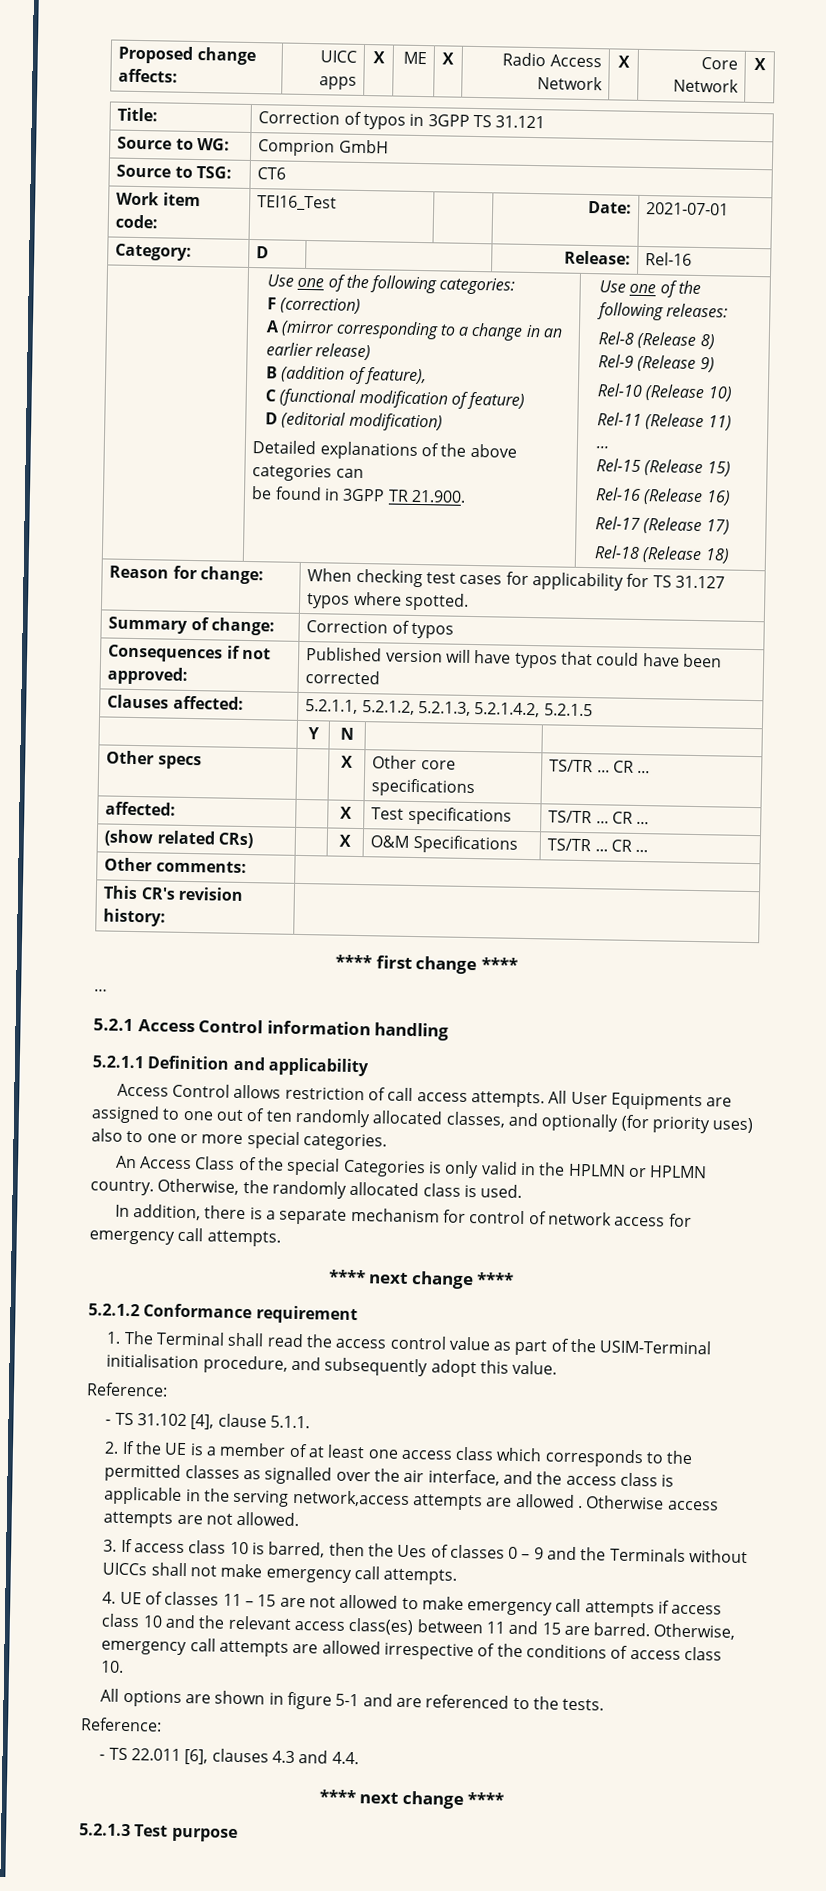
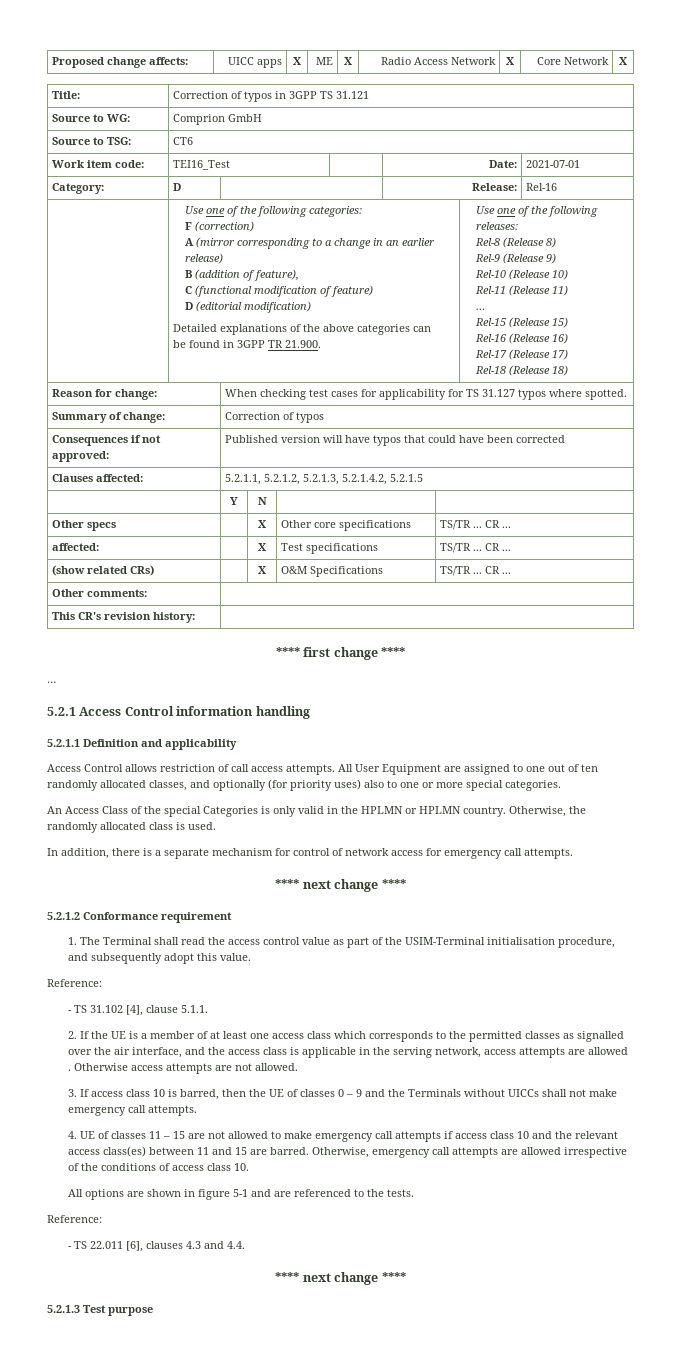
[610,1092,703,1111] Equipments -> [382,764,441,775] Equipment
[292,1489,410,1508] network,access -> [435,1047,517,1058] network, access
[397,1544,428,1558] Ues -> [269,1089,285,1097] UE

